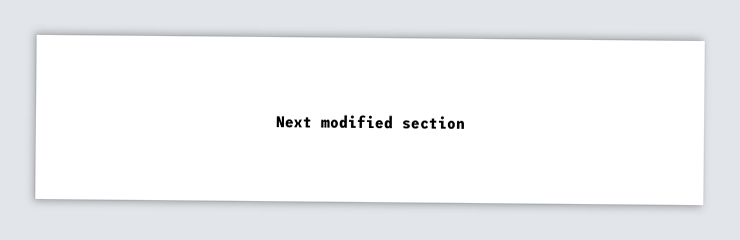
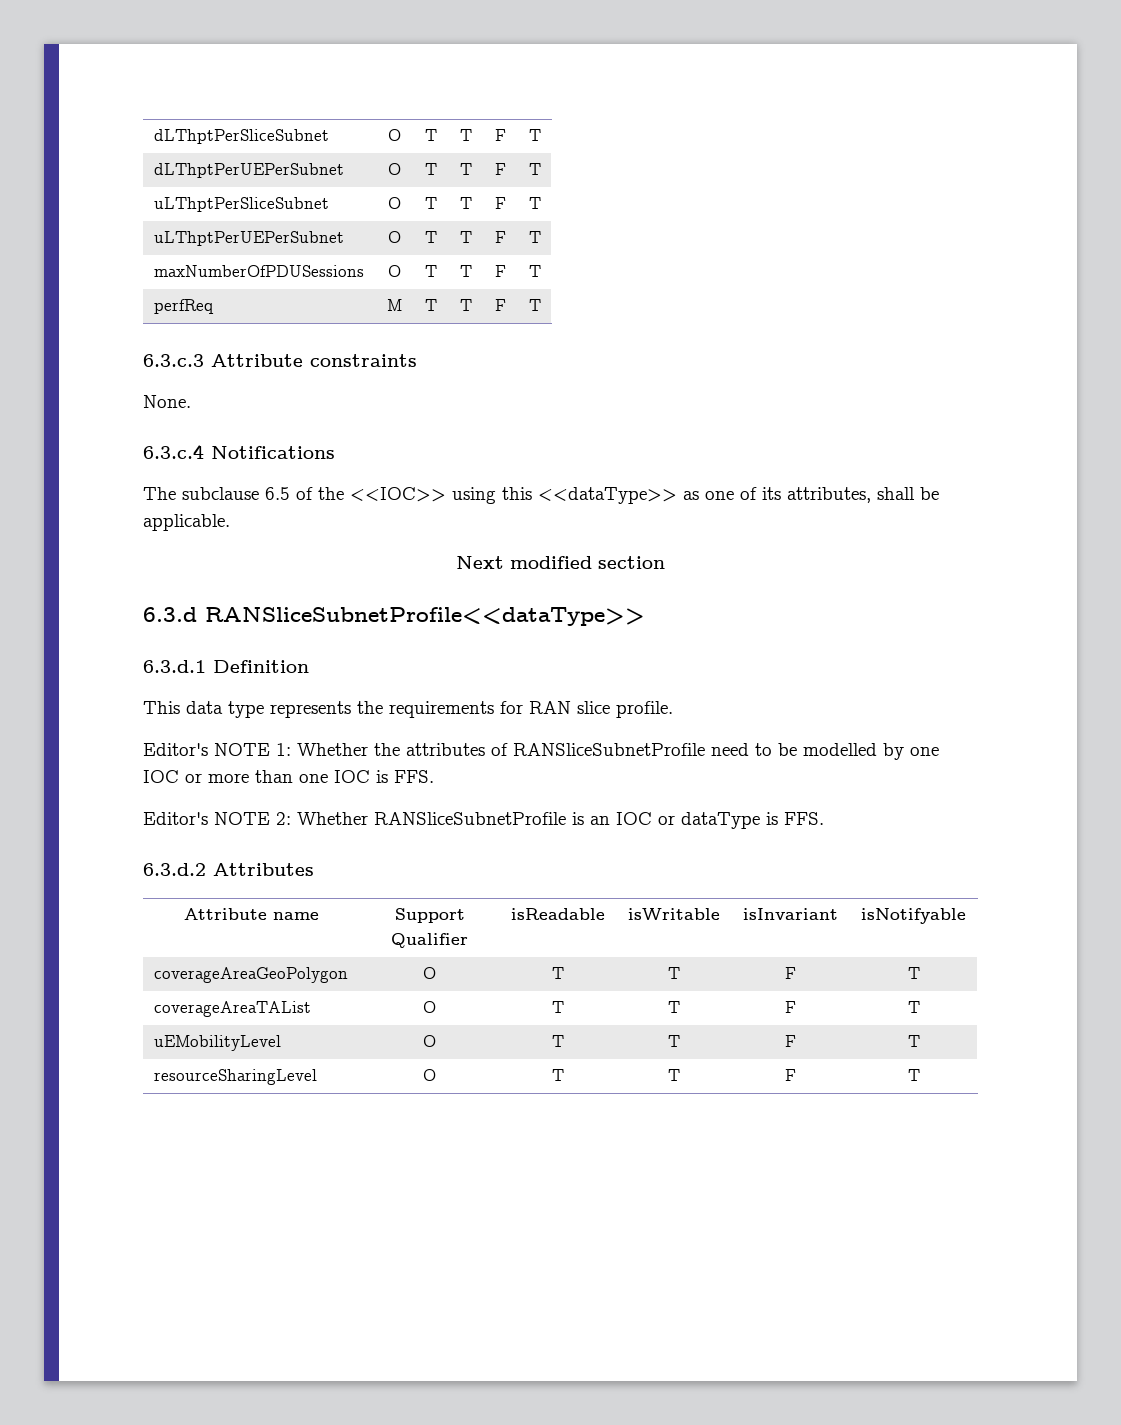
[274,114,466,130] Next modified section -> [153,129,329,144] [388,129,401,141] [425,129,437,141] [460,129,472,141] [495,129,506,141] [528,129,541,141] [153,163,344,178] [388,163,401,175] [425,163,437,175] [460,163,472,175] [495,163,506,175] [528,163,541,175] [153,197,329,212] [388,197,401,209] [425,197,437,209] [460,197,472,209] [495,197,506,209] [528,197,541,209] [153,231,344,246] [388,231,401,243] [425,231,437,243] [460,231,472,243] [495,231,506,243] [528,231,541,243] [153,265,364,277] [388,265,401,277] [425,265,437,277] [460,265,472,277] [495,265,506,277] [528,265,541,277] [153,299,214,314] [387,299,402,311] [425,299,437,311] [460,299,472,311] [495,299,506,311] [528,299,541,311] [143,354,417,367] [143,395,191,408] [143,444,335,459] [143,487,939,504] [143,514,230,531] [456,556,665,569] [143,607,645,626] [143,660,309,673] [143,701,673,718] [143,743,939,760] [143,770,434,783] [143,812,824,829] [143,863,314,876] [184,908,319,920] [394,908,465,923] [391,933,468,948] [511,908,605,920] [628,908,720,920] [743,908,838,920] [861,908,966,924] [153,967,348,983] [423,967,436,979] [552,967,564,979] [668,967,680,979] [785,967,796,979] [907,967,920,979] [153,1001,311,1017] [423,1001,436,1013] [552,1001,564,1013] [668,1001,680,1013] [785,1001,796,1013] [907,1001,920,1013] [153,1035,281,1051] [423,1035,436,1047] [552,1035,564,1047] [668,1035,680,1047] [785,1035,796,1047] [907,1035,920,1047] [153,1069,317,1085] [423,1069,436,1081] [552,1069,564,1081] [668,1069,680,1081] [785,1069,796,1081] [907,1069,920,1081] dLThptPerSliceSubnet | O | T | T | F | T // dLThptPerUEPerSubnet | O | T | T | F | T // uLThptPerSliceSubnet | O | T | T | F | T // uLThptPerUEPerSubnet | O | T | T | F | T // maxNumberOfPDUSessions | O | T | T | F | T // perfReq | M | T | T | F | T // 6.3.c.3 Attribute constraints // None. // 6.3.c.4 Notifications // The subclause 6.5 of the <<IOC>> using this <<dataType>> as one of its attributes, shall be applicable. // Next modified section // 6.3.d RANSliceSubnetProfile<<dataType>> // 6.3.d.1 Definition // This data type represents the requirements for RAN slice profile. // Editor's NOTE 1: Whether the attributes of RANSliceSubnetProfile need to be modelled by one IOC or more than one IOC is FFS. // Editor's NOTE 2: Whether RANSliceSubnetProfile is an IOC or dataType is FFS. // 6.3.d.2 Attributes // Attribute name | Support Qualifier | isReadable | isWritable | isInvariant | isNotifyable // coverageAreaGeoPolygon | O | T | T | F | T // coverageAreaTAList | O | T | T | F | T // uEMobilityLevel | O | T | T | F | T // resourceSharingLevel | O | T | T | F | T

